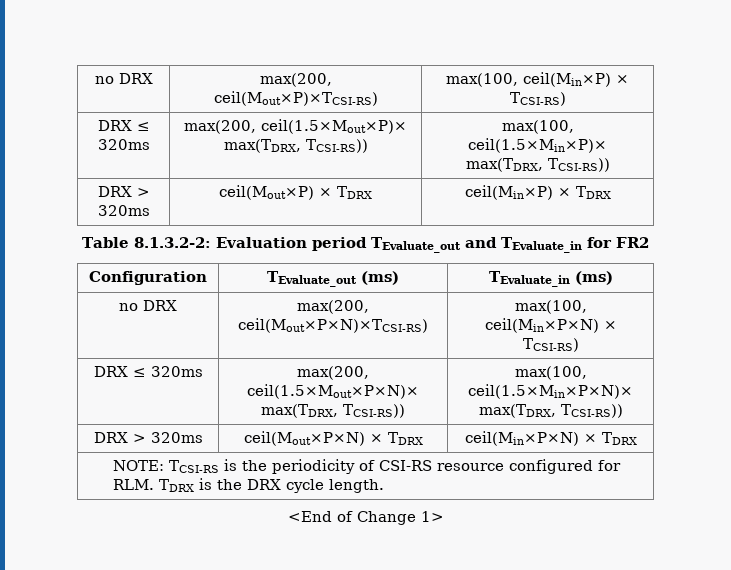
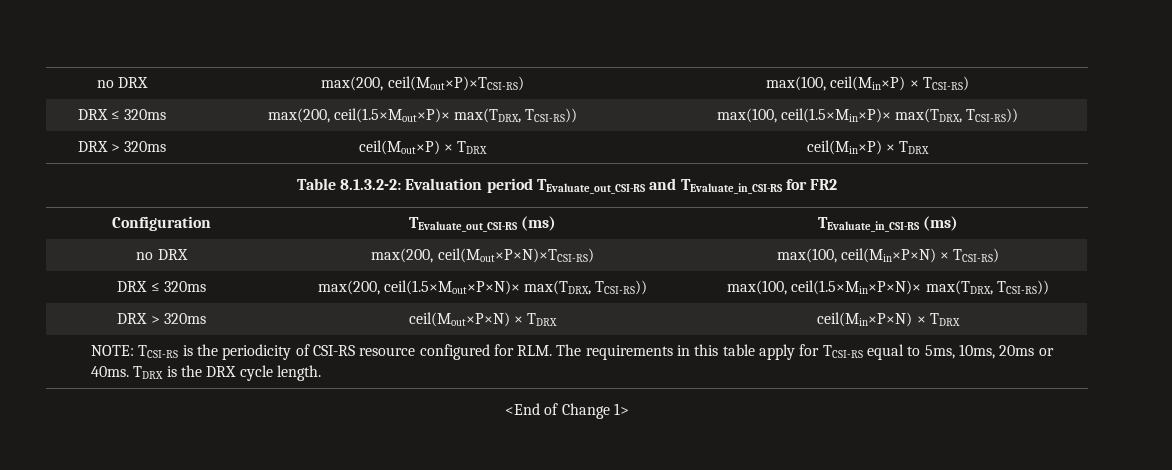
[370,237,582,253] TEvaluate_out and TEvaluate_in -> [537,178,783,194] TEvaluate_out_CSI-RS and TEvaluate_in_CSI-RS
[267,271,357,287] TEvaluate_out -> [408,217,518,232] TEvaluate_out_CSI-RS
[488,271,570,287] TEvaluate_in -> [817,217,920,232] TEvaluate_in_CSI-RS
(154, 484) none -> [556,344,1054,360] [90,366,129,377] The requirements in this table apply for TCSI-RS equal to 5ms, 10ms, 20ms or 40ms.

